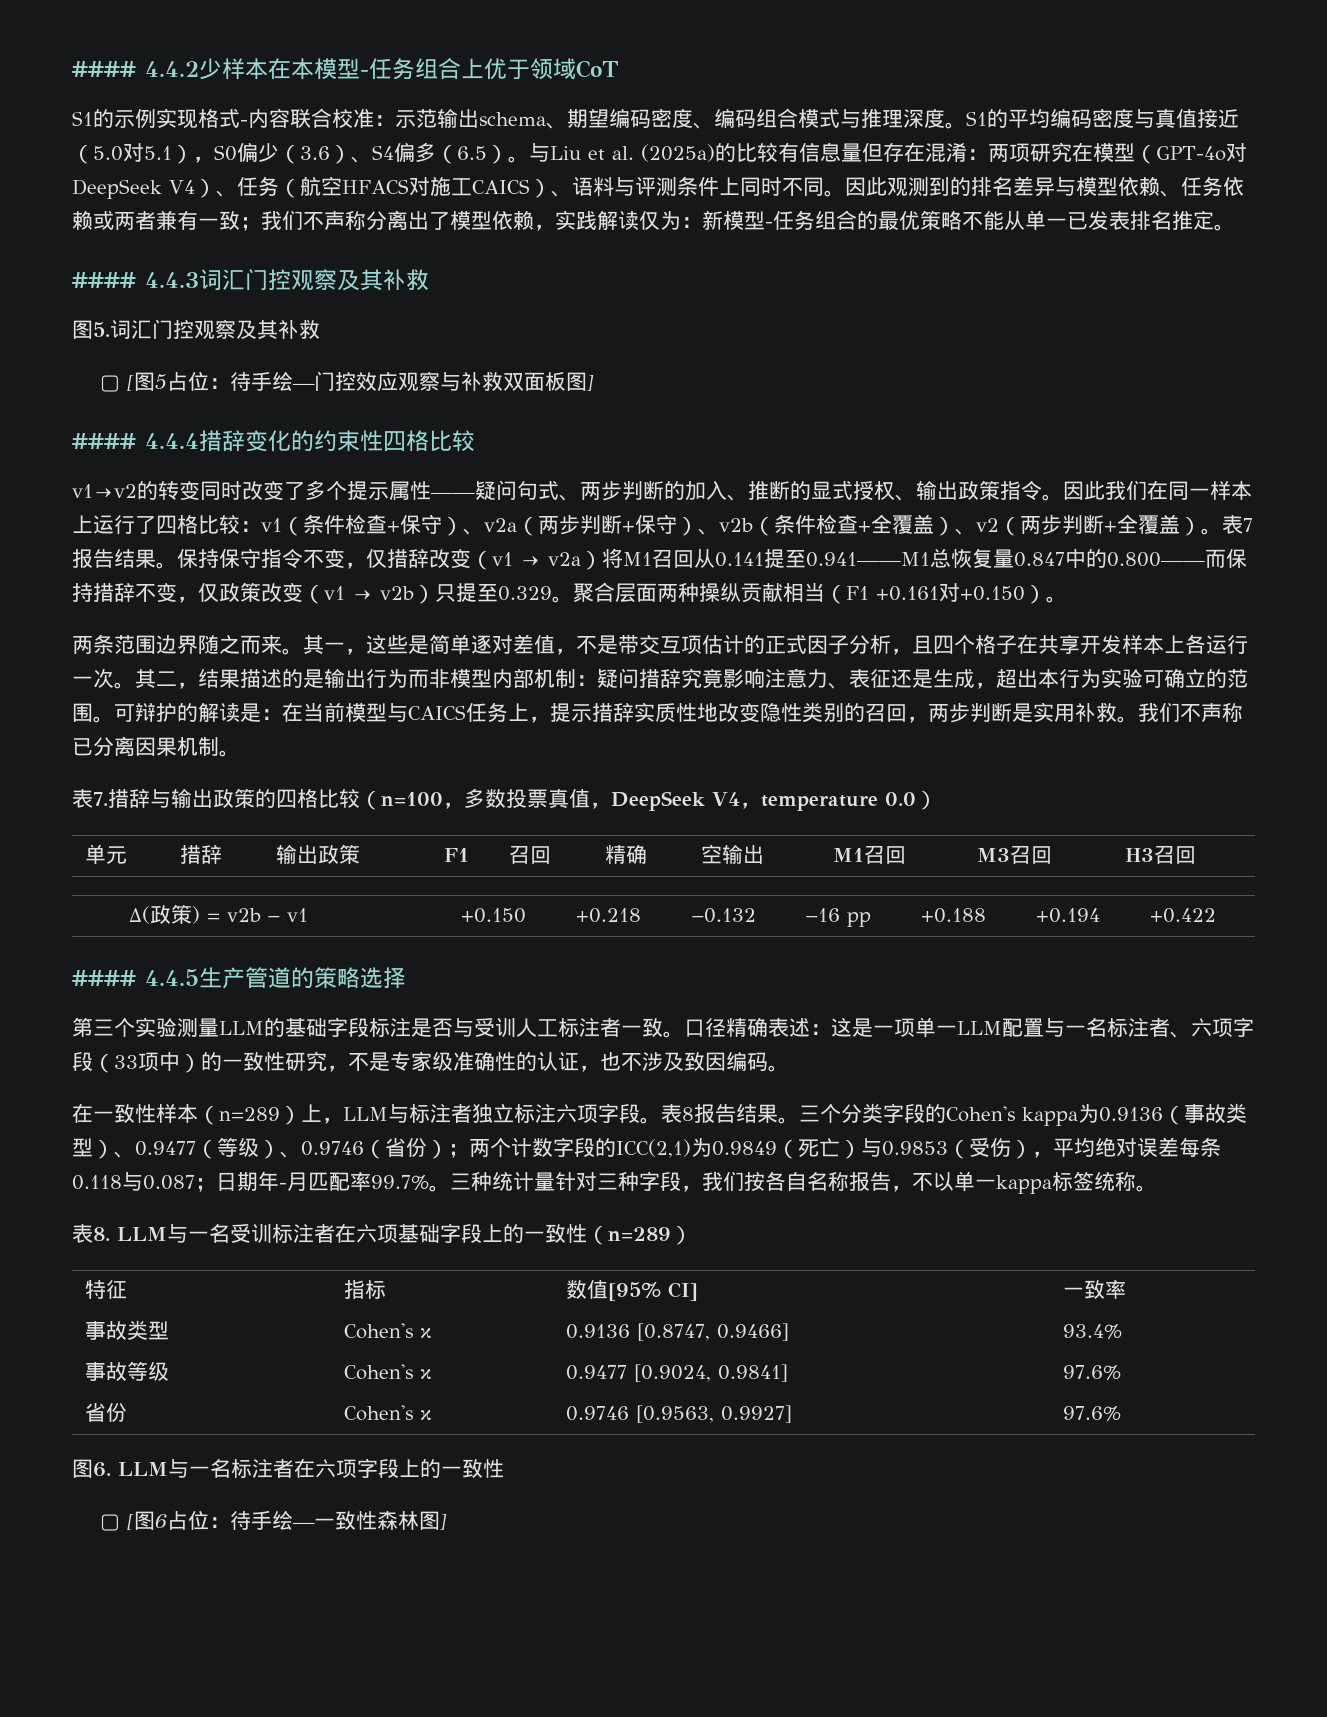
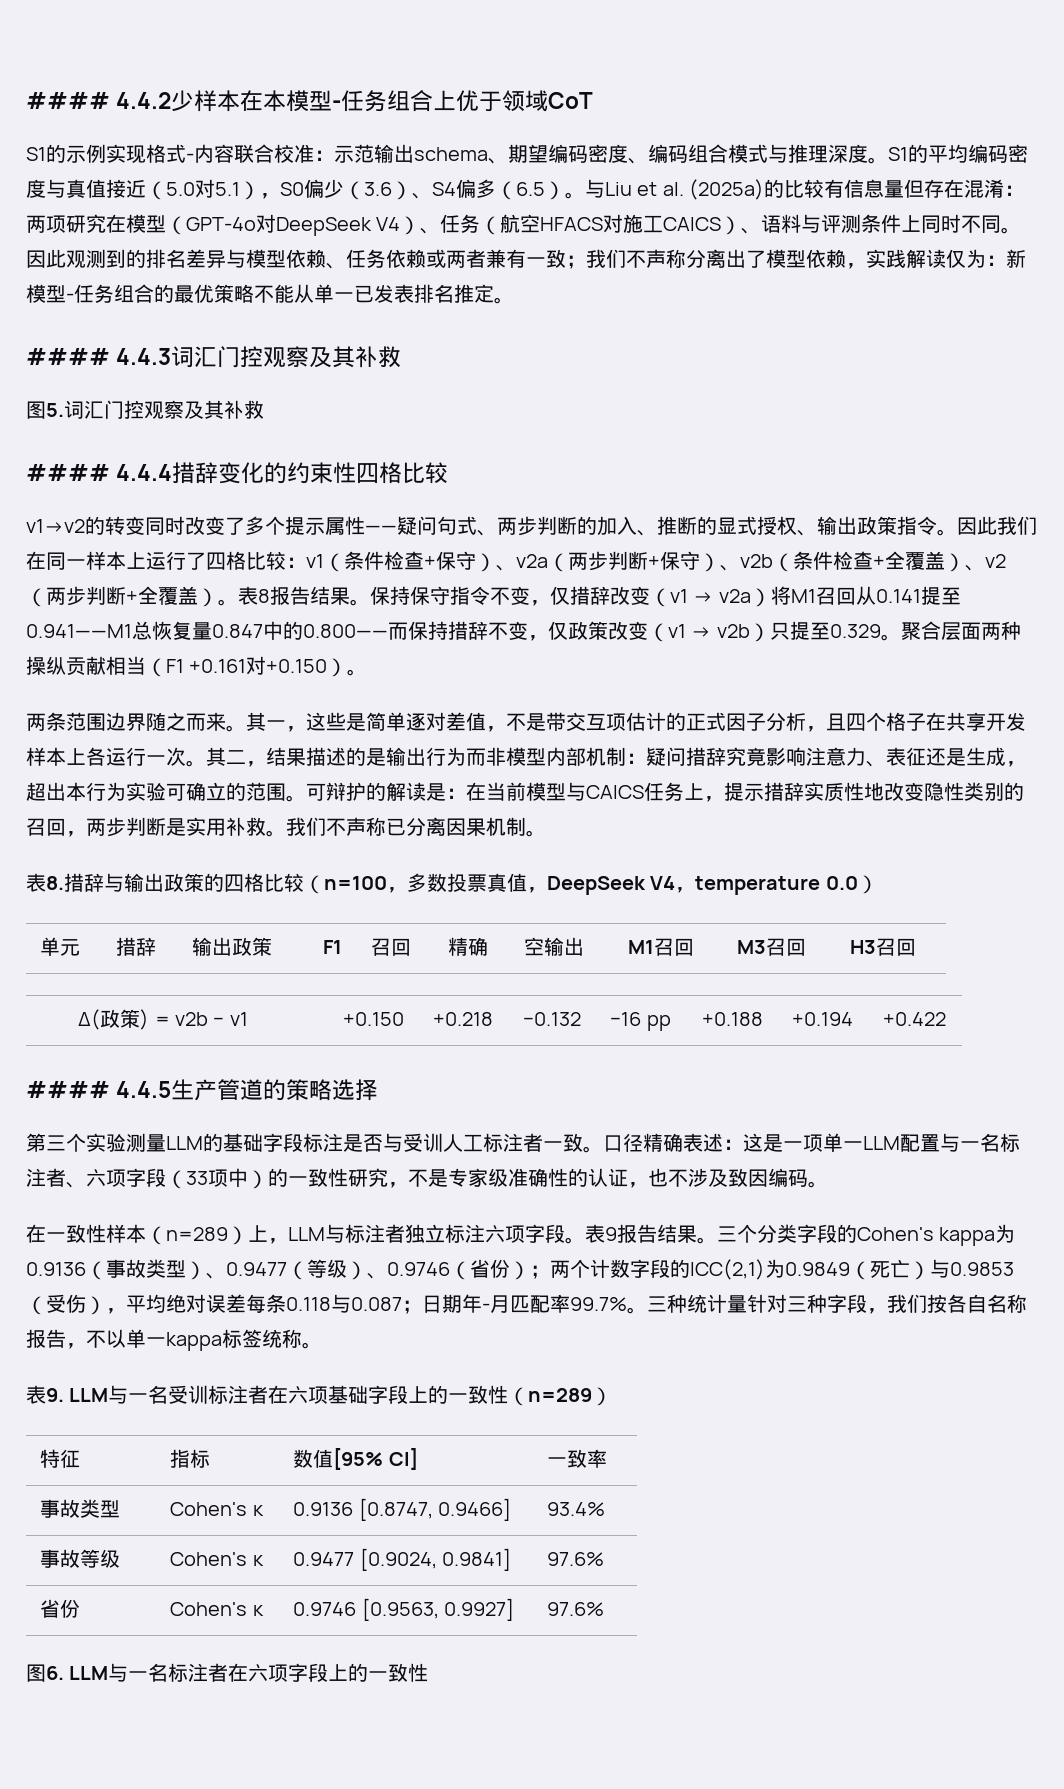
[100,371,595,392] // ▢ [图5占位：待手绘—门控效应观察与补救双面板图] -> (264, 409) none
[1243,518,1253,532] 7 -> [258,589,270,603] 8
[93,792,108,806] 7. -> [46,876,64,890] 8.
[682,1107,694,1121] 8 -> [605,1227,617,1241] 9
[93,1227,110,1241] 8. -> [46,1388,64,1402] 9.
[100,1510,448,1531] // ▢ [图6占位：待手绘—一致性森林图] -> (429, 1672) none

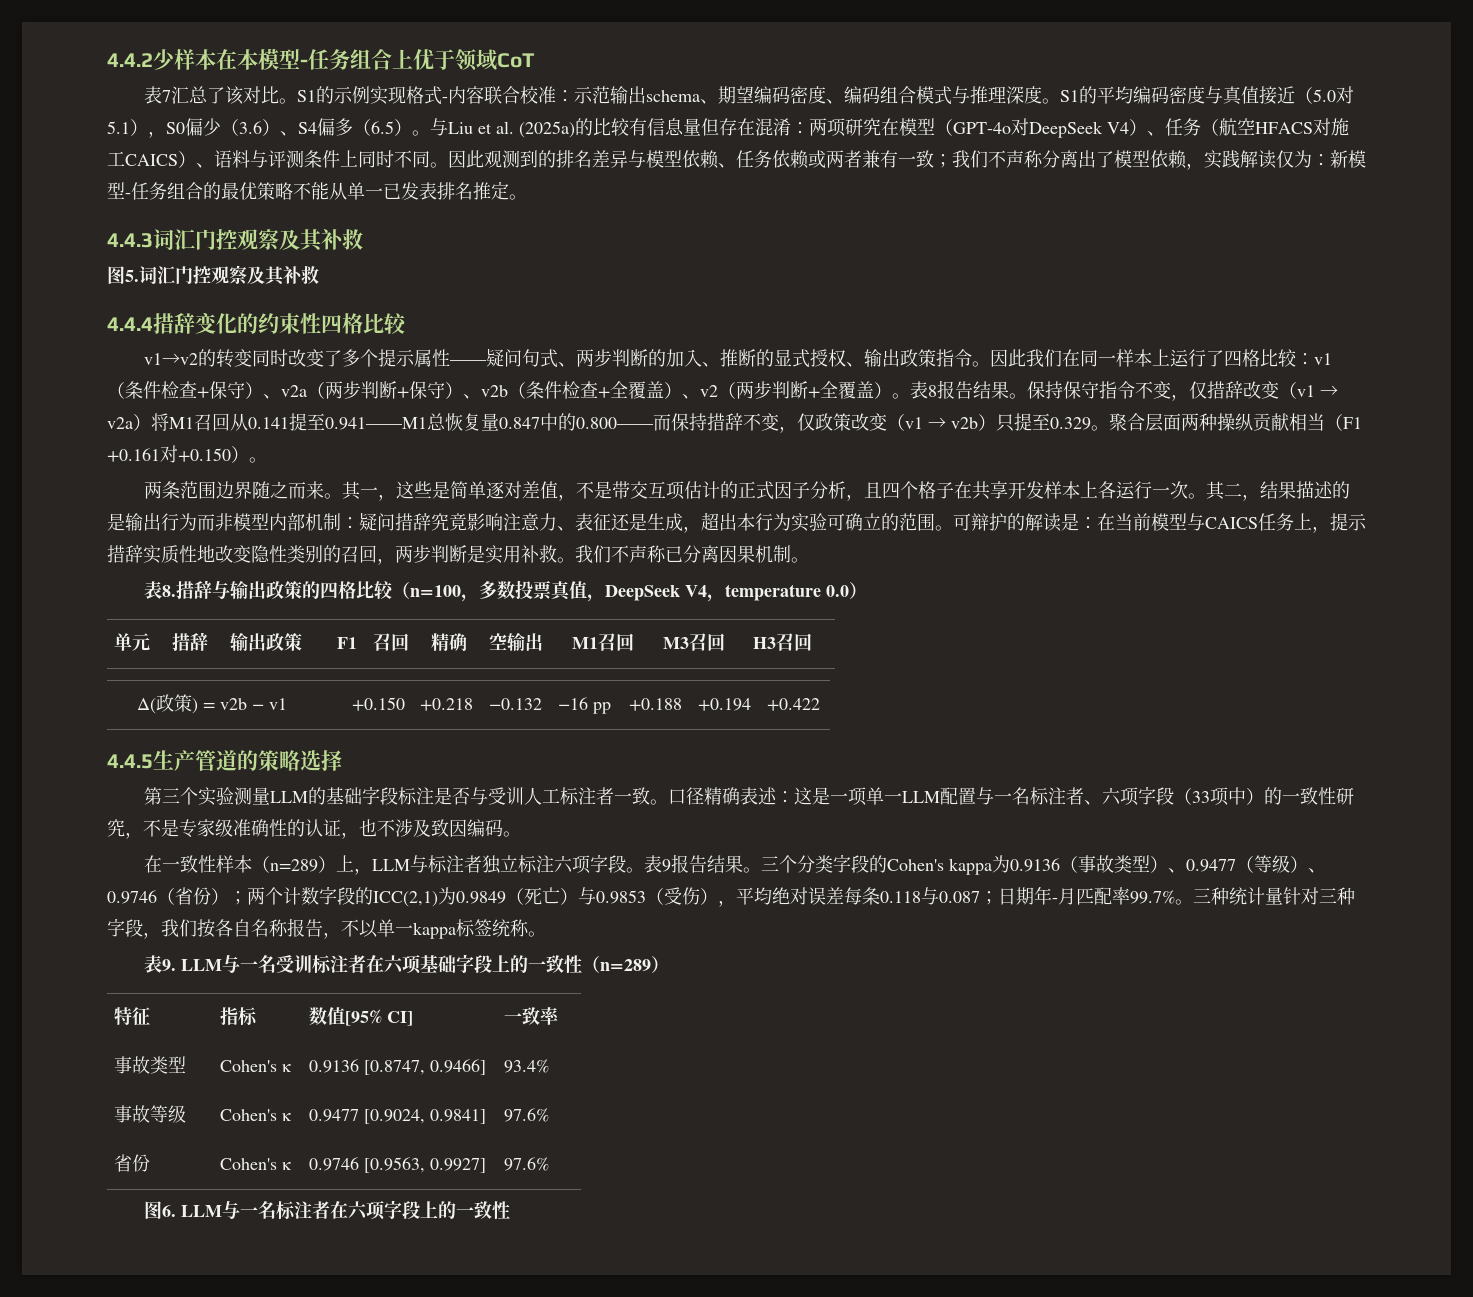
[26,92,110,109] #### -> (107, 60) none
(594, 100) none -> [143,86,297,105] 表7汇总了该对比。
[26,348,110,365] #### -> (527, 197) none
[26,464,110,481] #### -> (319, 275) none
[26,1081,110,1098] #### -> (821, 704) none

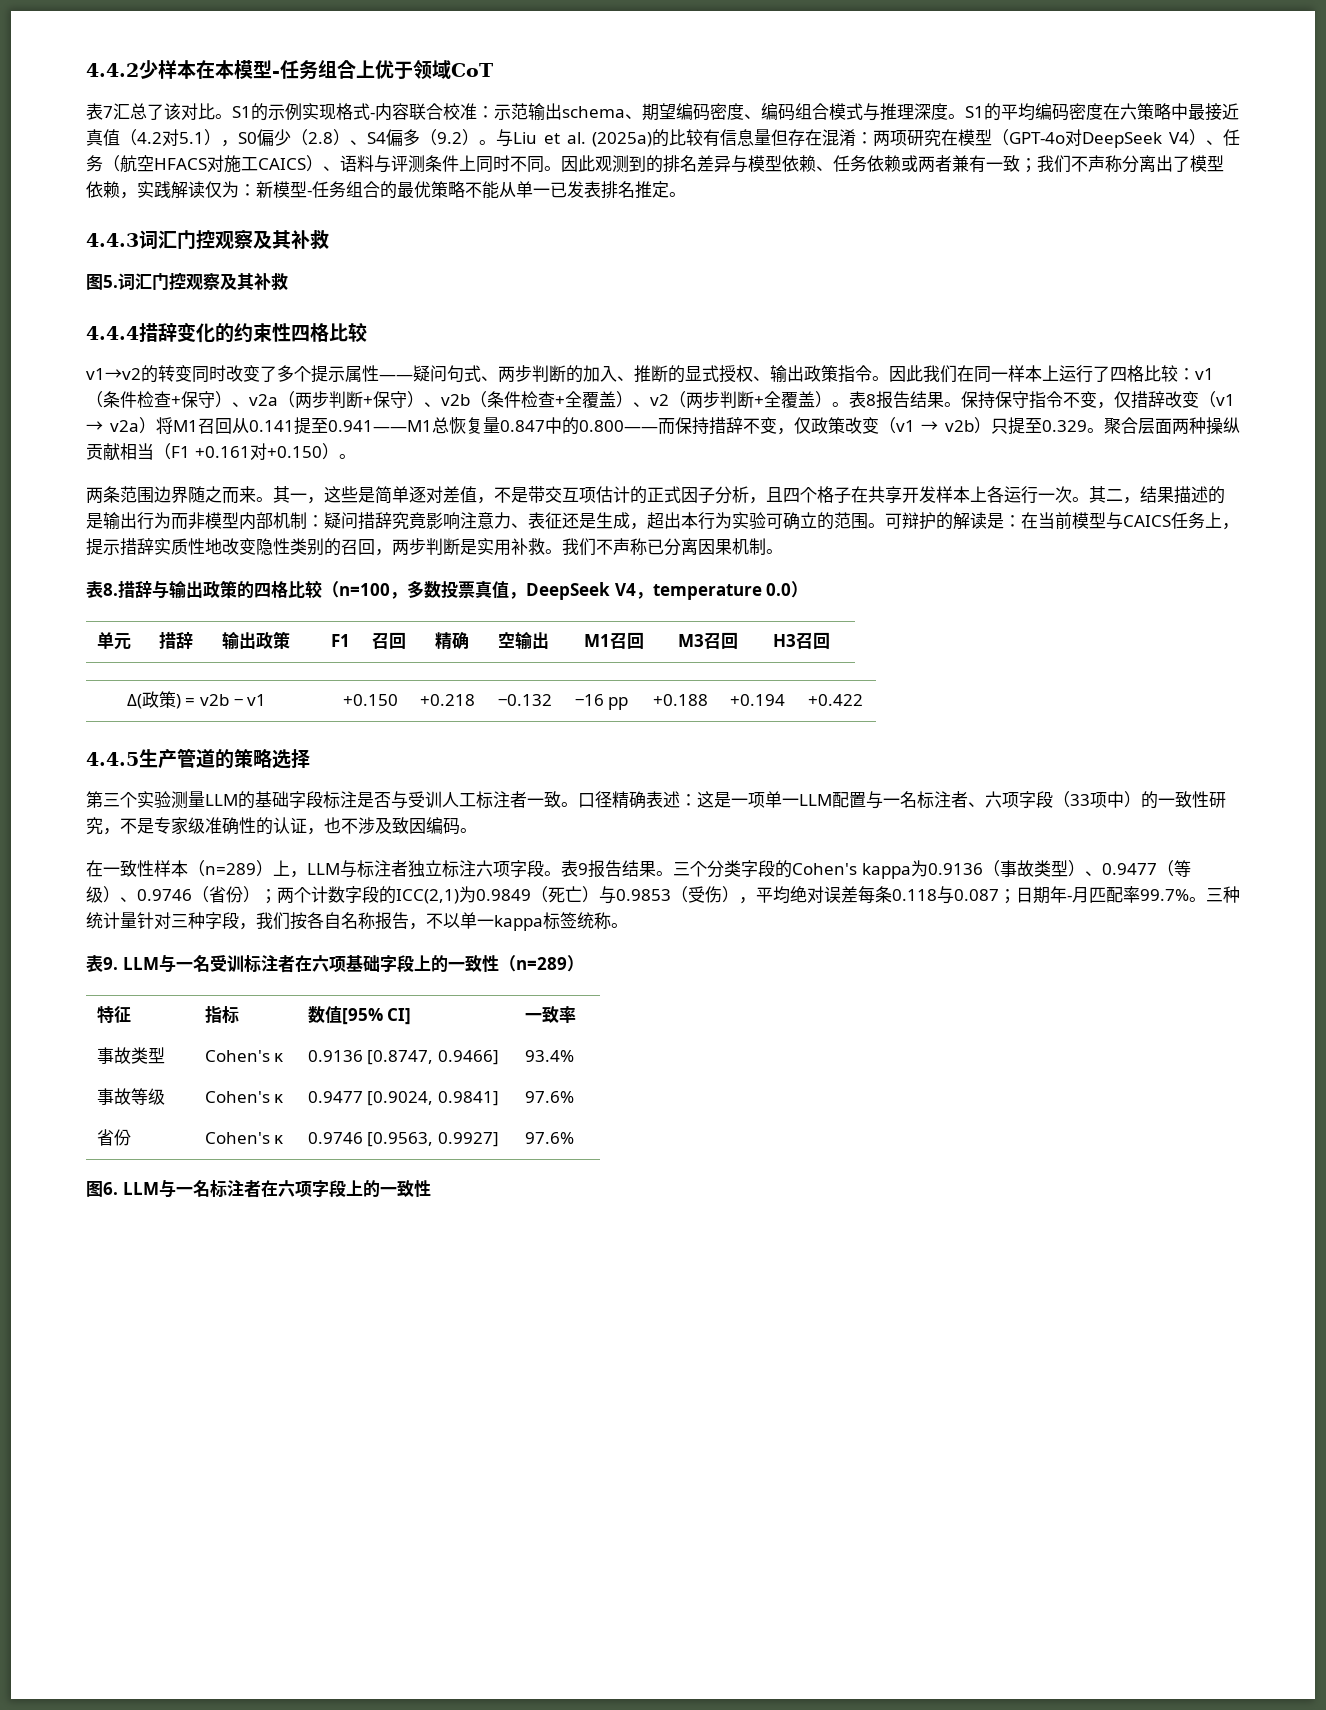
[1204,86,1336,105] 与真值接近（5.0 -> [1103,103,1239,121] [86,129,162,146] 在六策略中最接近真值（4.2
[239,121,262,134] 3.6 -> [308,132,333,144] 2.8
[371,121,394,134] 6.5 -> [437,132,462,144] 9.2

